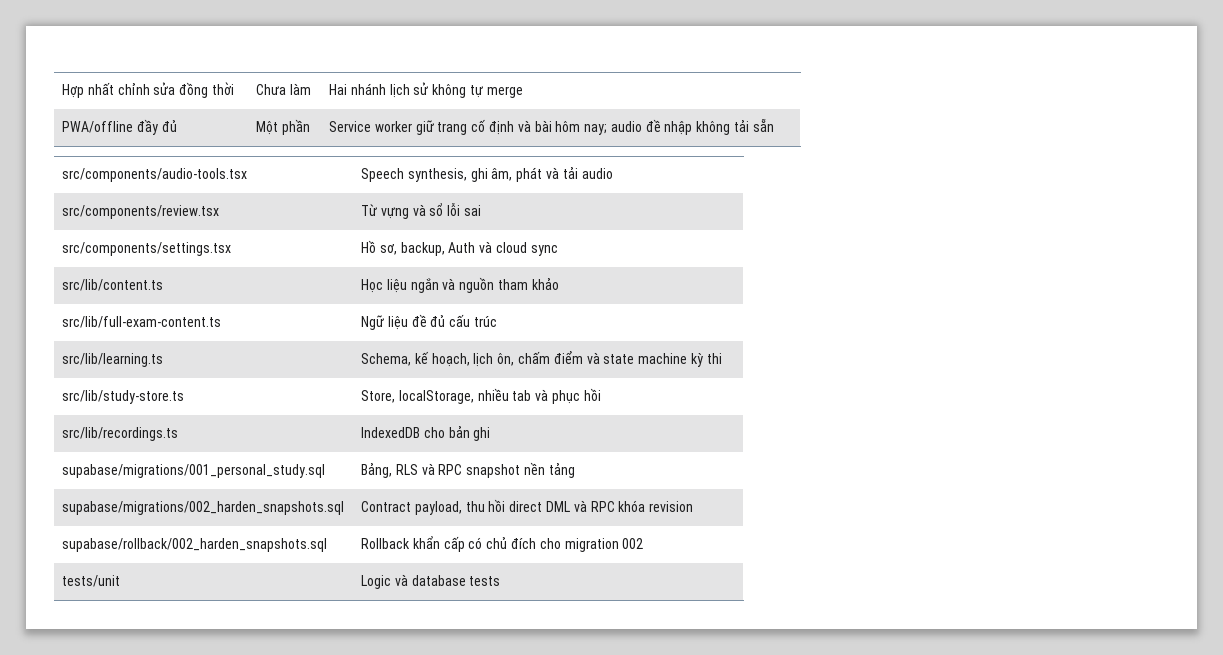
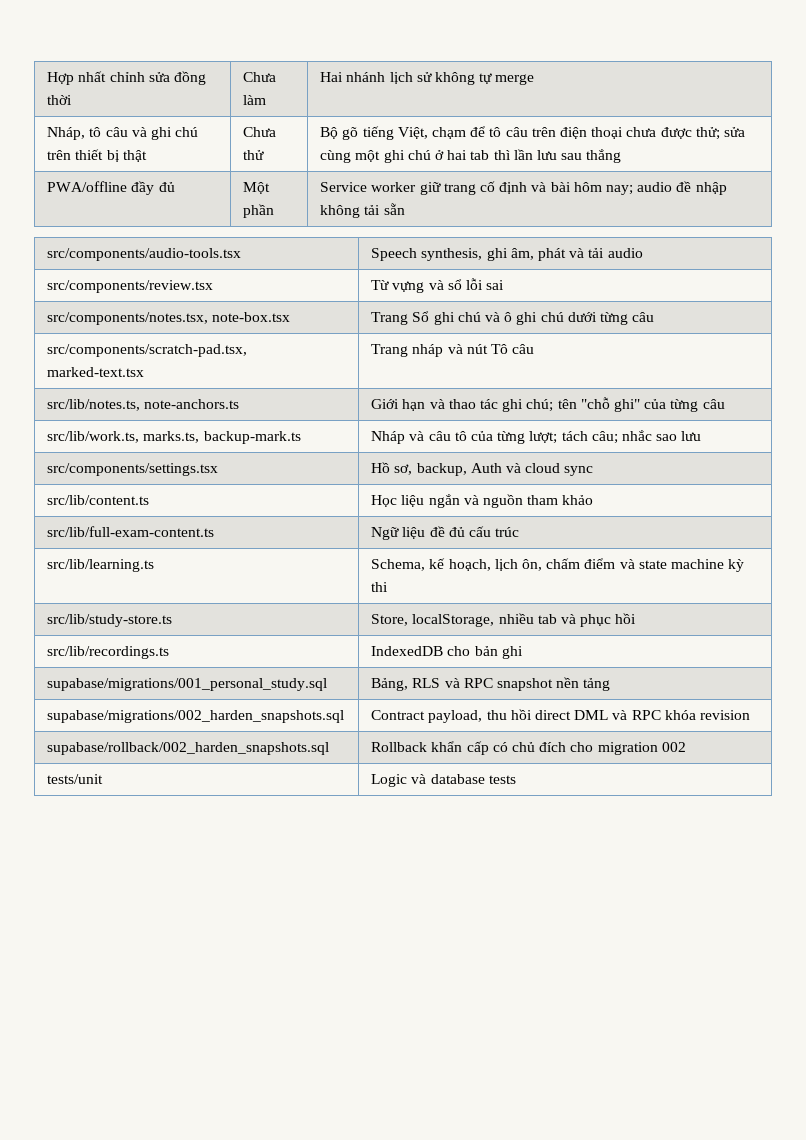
(523, 92) none -> [47,127,199,140] [47,149,147,162] [243,127,277,137] [243,150,265,160] [320,126,745,140] [320,149,622,163] // Nháp, tô câu và ghi chú trên thiết bị thật | Chưa thử | Bộ gõ tiếng Việt, chạm để tô câu trên điện thoại chưa được thử; sửa cùng một ghi chú ở hai tab thì lần lưu sau thắng
(481, 210) none -> [47,312,291,325] [371,311,655,325] [47,344,248,357] [47,367,145,377] [371,344,535,357] [47,399,240,411] [371,397,725,412] [47,431,301,444] [371,430,702,444] // src/components/notes.tsx, note-box.tsx | Trang Sổ ghi chú và ô ghi chú dưới từng câu // src/components/scratch-pad.tsx, marked-text.tsx | Trang nháp và nút Tô câu // src/lib/notes.ts, note-anchors.ts | Giới hạn và thao tác ghi chú; tên "chỗ ghi" của từng câu // src/lib/work.ts, marks.ts, backup-mark.ts | Nháp và câu tô của từng lượt; tách câu; nhắc sao lưu

